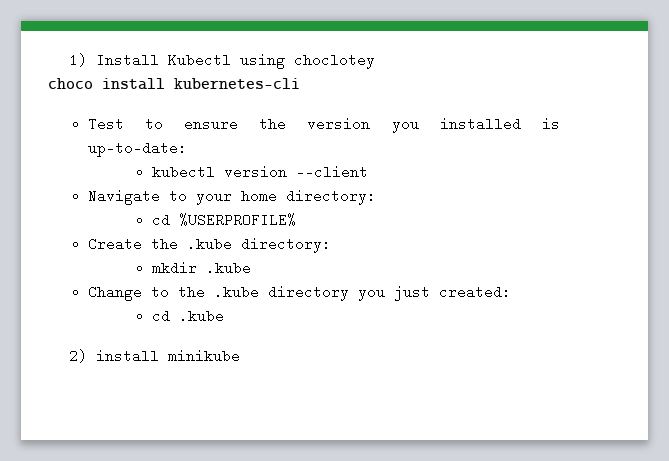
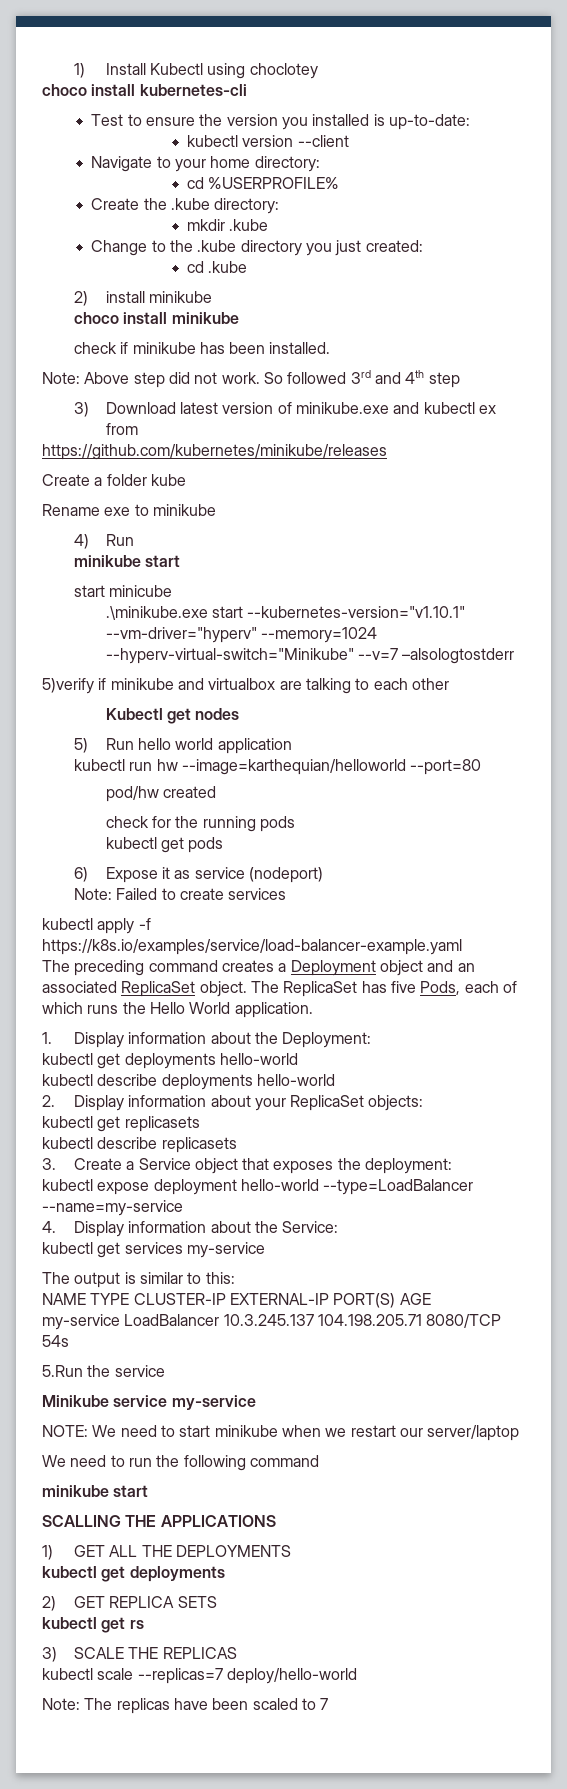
(240, 356) none -> [73,312,239,324] [73,342,331,354] [42,370,460,388] [73,402,496,417] [105,423,138,435] [42,444,387,460] [42,474,186,486] [42,504,216,516] [73,534,134,549] [73,555,181,567] [73,585,173,597] [105,606,466,620] [105,627,378,643] [105,648,515,664] [42,678,449,694] [105,708,240,724] [73,738,292,754] [73,759,482,775] [105,786,217,802] [105,816,296,832] [105,837,224,853] [73,867,324,883] [73,888,287,900] [42,918,151,934] [42,939,462,955] [42,960,475,976] [42,981,517,997] [42,1002,313,1018] [42,1032,372,1048] [42,1053,298,1069] [42,1074,335,1090] [42,1095,424,1111] [42,1116,200,1132] [42,1137,237,1153] [42,1158,453,1174] [42,1179,474,1195] [42,1200,183,1216] [42,1221,339,1237] [42,1242,265,1258] [42,1272,235,1288] [42,1293,431,1308] [42,1314,502,1330] [42,1335,69,1347] [42,1365,165,1377] [42,1395,256,1410] [42,1425,520,1441] [42,1455,319,1471] [42,1485,149,1497] [42,1515,276,1527] [42,1545,291,1560] [42,1566,225,1582] [42,1596,217,1611] [42,1617,144,1633] [42,1647,237,1662] [42,1668,357,1684] [42,1698,329,1714] // choco install minikube // check if minikube has been installed. // Note: Above step did not work. So followed 3rd and 4th step // 3) Download latest version of minikube.exe and kubectl ex from // https://github.com/kubernetes/minikube/releases // Create a folder kube // Rename exe to minikube // 4) Run // minikube start // start minicube // .\minikube.exe start --kubernetes-version="v1.10.1" --vm-driver="hyperv" --memory=1024 --hyperv-virtual-switch="Minikube" --v=7 –alsologtostderr // 5)verify if minikube and virtualbox are talking to each other // Kubectl get nodes // 5) Run hello world application // kubectl run hw --image=karthequian/helloworld --port=80 // pod/hw created // check for the running pods // kubectl get pods // 6) Expose it as service (nodeport) // Note: Failed to create services // kubectl apply -f https://k8s.io/examples/service/load-balancer-example.yaml // The preceding command creates a Deployment object and an associated ReplicaSet object. The ReplicaSet has five Pods, each of which runs the Hello World application. // 1. Display information about the Deployment: // kubectl get deployments hello-world // kubectl describe deployments hello-world // 2. Display information about your ReplicaSet objects: // kubectl get replicasets // kubectl describe replicasets // 3. Create a Service object that exposes the deployment: // kubectl expose deployment hello-world --type=LoadBalancer --name=my-service // 4. Display information about the Service: // kubectl get services my-service // The output is similar to this: // NAME TYPE CLUSTER-IP EXTERNAL-IP PORT(S) AGE // my-service LoadBalancer 10.3.245.137 104.198.205.71 8080/TCP 54s // 5.Run the service // Minikube service my-service // NOTE: We need to start minikube when we restart our server/laptop // We need to run the following command // minikube start // SCALLING THE APPLICATIONS // 1) GET ALL THE DEPLOYMENTS // kubectl get deployments // 2) GET REPLICA SETS // kubectl get rs // 3) SCALE THE REPLICAS // kubectl scale --replicas=7 deploy/hello-world // Note: The replicas have been scaled to 7

